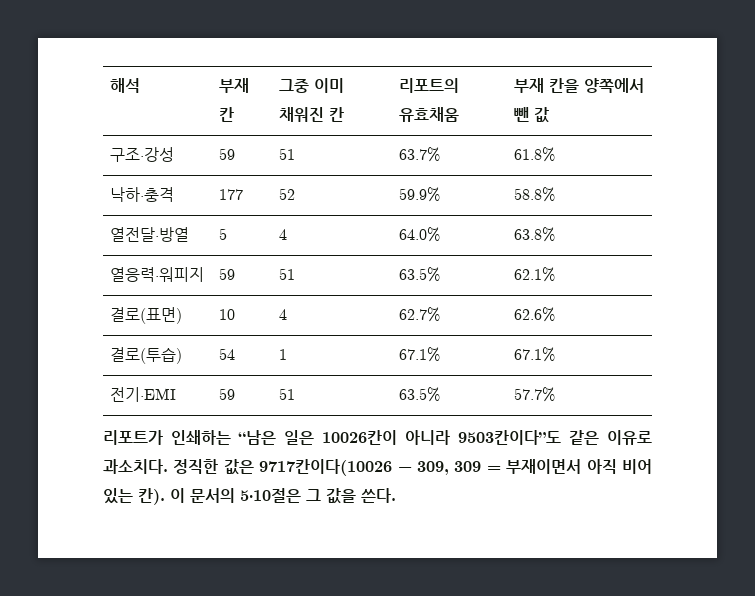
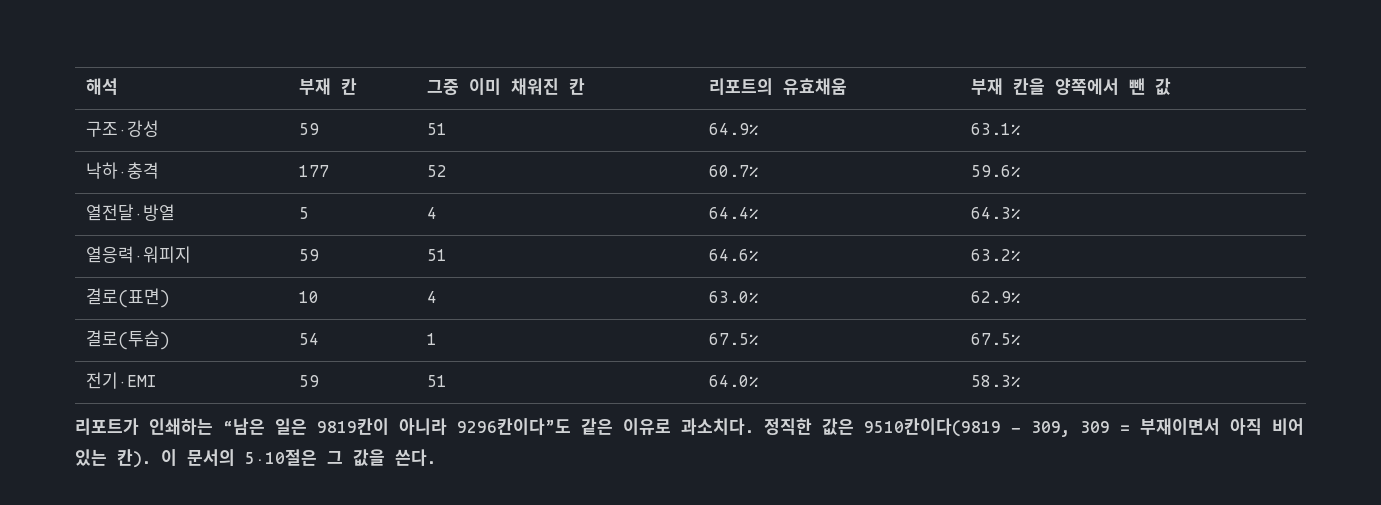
[399,147,441,162] [514,147,556,162] 63.7% | 61.8% -> [708,123,758,135] [970,123,1020,135] 64.9% | 63.1%
[399,187,441,202] [514,187,556,202] 59.9% | 58.8% -> [708,165,758,177] [970,165,1020,177] 60.7% | 59.6%
[399,227,441,242] [514,227,556,242] 64.0% | 63.8% -> [708,207,758,219] [970,207,1020,219] 64.4% | 64.3%
[399,267,441,282] [514,267,556,282] 63.5% | 62.1% -> [708,249,758,261] [970,249,1020,261] 64.6% | 63.2%
[399,307,441,322] [514,307,556,322] 62.7% | 62.6% -> [708,291,758,303] [970,291,1020,303] 63.0% | 62.9%
[399,347,441,362] [514,347,556,362] 67.1% | 67.1% -> [708,333,758,345] [970,333,1020,345] 67.5% | 67.5%
[399,387,441,402] [514,387,556,402] 63.5% | 57.7% -> [708,375,758,387] [970,375,1020,387] 64.0% | 58.3%
[322,430,561,445] 10026칸이 아니라 9503칸이다”도 -> [317,418,571,435] 9819칸이 아니라 9296칸이다”도
[259,459,393,476] 9717칸이다(10026 -> [864,418,1001,437] 9510칸이다(9819

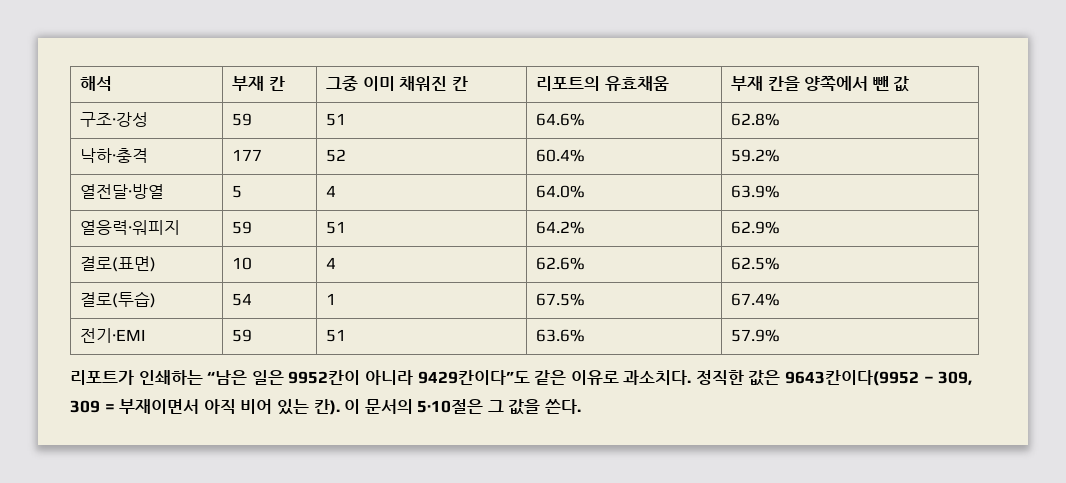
[708,123,758,135] [970,123,1020,135] 64.9% | 63.1% -> [536,113,586,126] [731,113,781,126] 64.6% | 62.8%
[708,165,758,177] [970,165,1020,177] 60.7% | 59.6% -> [536,149,586,162] [731,149,781,162] 60.4% | 59.2%
[708,207,758,219] [970,207,1020,219] 64.4% | 64.3% -> [536,185,586,198] [731,185,781,198] 64.0% | 63.9%
[708,249,758,261] [970,249,1020,261] 64.6% | 63.2% -> [536,221,586,234] [731,221,781,234] 64.2% | 62.9%
[708,291,758,303] [970,291,1020,303] 63.0% | 62.9% -> [536,257,586,270] [731,257,781,270] 62.6% | 62.5%
[970,333,1020,345] 67.5% -> [731,293,781,306] 67.4%
[708,375,758,387] [970,375,1020,387] 64.0% | 58.3% -> [536,329,586,342] [731,329,781,342] 63.6% | 57.9%
[317,418,571,435] 9819칸이 아니라 9296칸이다”도 -> [288,370,530,385] 9952칸이 아니라 9429칸이다”도
[864,418,1001,437] 9510칸이다(9819 -> [785,370,920,386] 9643칸이다(9952

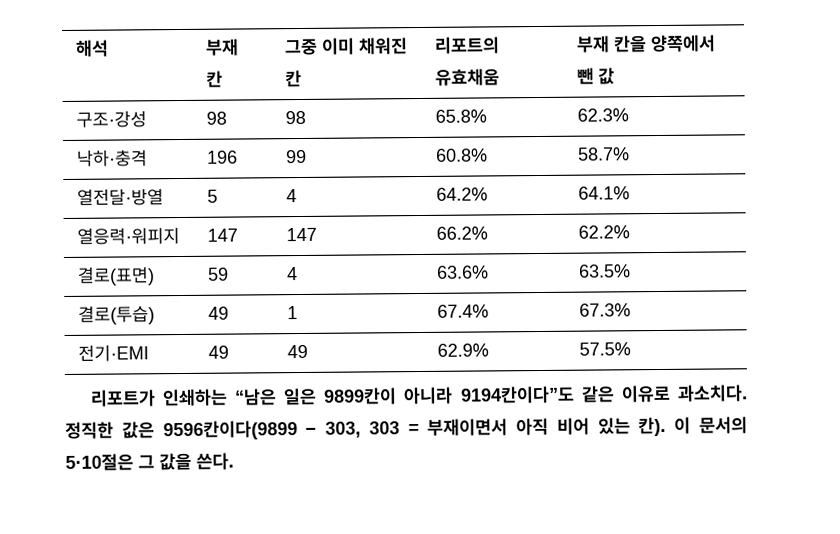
[232,113,253,126] [326,113,347,126] [536,113,586,126] [731,113,781,126] [80,148,149,163] [232,149,263,161] [326,149,347,162] [536,149,586,162] [731,149,781,162] 59 | 51 | 64.6% | 62.8% // 낙하·충격 | 177 | 52 | 60.4% | 59.2% -> [205,111,227,125] [284,110,306,125] [434,109,487,123] [576,108,629,122] [76,149,148,167] [206,150,238,164] [285,149,307,164] [435,148,488,162] [577,147,630,161] 98 | 98 | 65.8% | 62.3% // 낙하·충격 | 196 | 99 | 60.8% | 58.7%
[536,185,586,198] [731,185,781,198] 64.0% | 63.9% -> [435,187,488,201] [577,186,630,200] 64.2% | 64.1%
[232,221,253,234] [326,221,347,234] [536,221,586,234] [731,221,781,234] 59 | 51 | 64.2% | 62.9% -> [206,228,238,242] [285,227,317,242] [435,226,488,240] [577,225,630,239] 147 | 147 | 66.2% | 62.2%
[232,257,253,270] [326,257,337,269] [536,257,586,270] [731,257,781,270] 10 | 4 | 62.6% | 62.5% -> [206,267,229,281] [285,267,298,281] [435,265,489,279] [577,264,631,278] 59 | 4 | 63.6% | 63.5%
[232,293,253,306] [326,293,337,305] [536,293,586,306] [731,293,781,306] 54 | 1 | 67.5% | 67.4% -> [207,306,229,320] [286,306,298,320] [436,304,489,318] [578,303,631,317] 49 | 1 | 67.4% | 67.3%
[232,329,253,342] [326,329,347,342] [536,329,586,342] [731,329,781,342] 59 | 51 | 63.6% | 57.9% -> [207,345,229,359] [286,344,308,359] [436,343,489,357] [578,342,631,356] 49 | 49 | 62.9% | 57.5%
[288,370,530,385] 9952칸이 아니라 9429칸이다”도 -> [324,385,575,405] 9899칸이 아니라 9194칸이다”도
[785,370,973,386] [70,400,100,413] 9643칸이다(9952 − 309, 309 -> [162,420,400,441] 9596칸이다(9899 − 303, 303

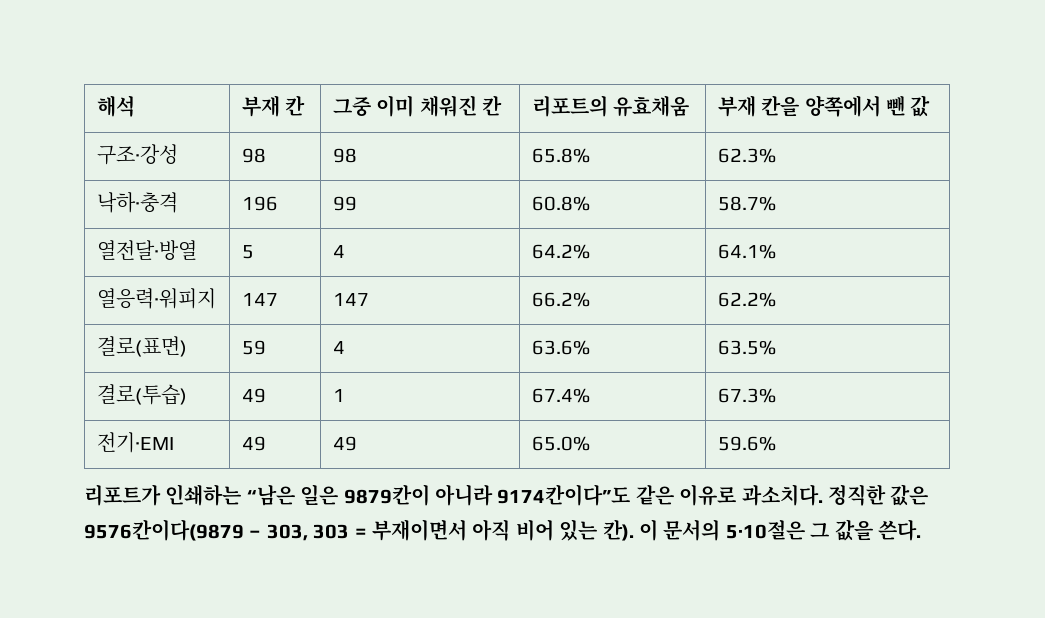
[436,343,489,357] [578,342,631,356] 62.9% | 57.5% -> [531,436,590,451] [717,436,776,451] 65.0% | 59.6%
[324,385,575,405] 9899칸이 아니라 9194칸이다”도 -> [343,484,631,506] 9879칸이 아니라 9174칸이다”도
[162,420,298,441] 9596칸이다(9899 -> [84,519,244,541] 9576칸이다(9879

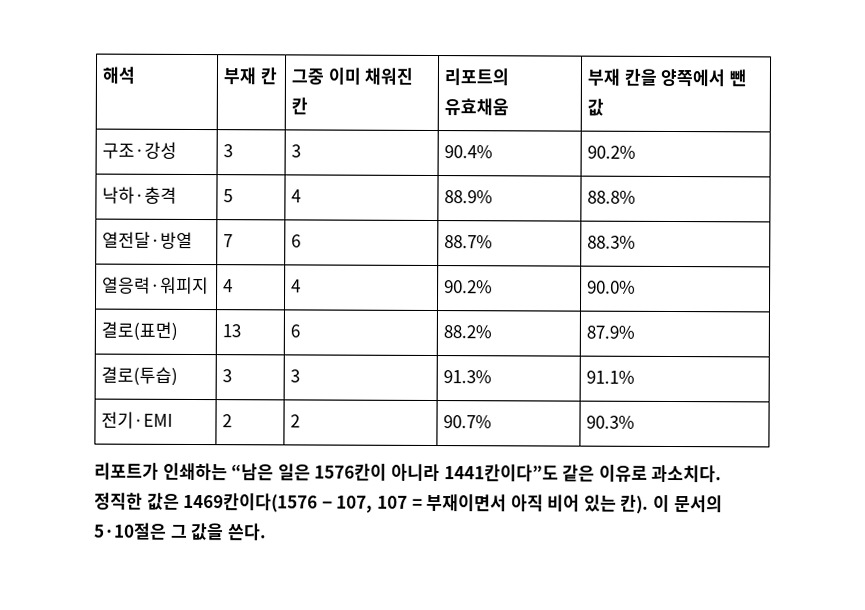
[241,148,266,163] [332,148,357,163] [531,148,590,163] [717,148,776,163] [96,192,178,213] [241,196,278,211] [332,196,357,211] [531,196,590,211] [717,196,776,211] [96,240,197,260] [241,245,254,259] [332,245,345,258] [531,244,590,259] [717,244,776,259] [96,288,216,309] [241,293,278,306] [332,293,369,306] [531,292,590,307] [717,292,776,307] [96,336,187,357] [241,340,266,355] [332,341,345,354] [531,340,590,355] [717,340,776,355] [96,384,187,405] [241,388,266,403] [332,389,345,402] [531,388,590,403] [717,388,776,403] [96,432,174,453] [241,436,266,451] [332,436,357,451] [531,436,590,451] [717,436,776,451] 98 | 98 | 65.8% | 62.3% // 낙하·충격 | 196 | 99 | 60.8% | 58.7% // 열전달·방열 | 5 | 4 | 64.2% | 64.1% // 열응력·워피지 | 147 | 147 | 66.2% | 62.2% // 결로(표면) | 59 | 4 | 63.6% | 63.5% // 결로(투습) | 49 | 1 | 67.4% | 67.3% // 전기·EMI | 49 | 49 | 65.0% | 59.6% -> [223,144,234,158] [291,144,302,158] [444,145,494,159] [587,145,637,159] [102,186,178,204] [223,189,234,203] [291,189,302,203] [444,190,494,204] [587,190,637,204] [102,231,194,249] [223,234,234,248] [291,234,302,248] [444,235,494,249] [587,235,637,249] [102,276,210,295] [223,279,234,293] [291,279,302,293] [444,280,494,294] [587,280,637,294] [101,321,179,341] [222,324,242,338] [290,324,301,338] [443,325,493,339] [586,325,636,339] [101,366,179,386] [222,369,233,383] [290,369,301,383] [443,370,493,384] [586,370,636,384] [101,411,174,429] [222,414,233,428] [290,414,301,428] [443,415,493,429] [586,415,636,429] 3 | 3 | 90.4% | 90.2% // 낙하·충격 | 5 | 4 | 88.9% | 88.8% // 열전달·방열 | 7 | 6 | 88.7% | 88.3% // 열응력·워피지 | 4 | 4 | 90.2% | 90.0% // 결로(표면) | 13 | 6 | 88.2% | 87.9% // 결로(투습) | 3 | 3 | 91.3% | 91.1% // 전기·EMI | 2 | 2 | 90.7% | 90.3%
[343,484,631,506] 9879칸이 아니라 9174칸이다”도 -> [314,463,559,482] 1576칸이 아니라 1441칸이다”도
[84,519,350,541] 9576칸이다(9879 − 303, 303 -> [183,492,408,513] 1469칸이다(1576 − 107, 107

